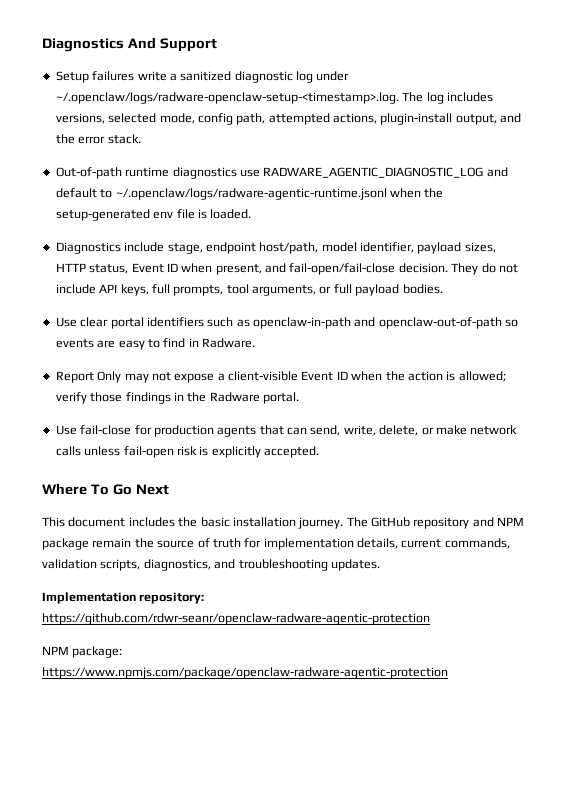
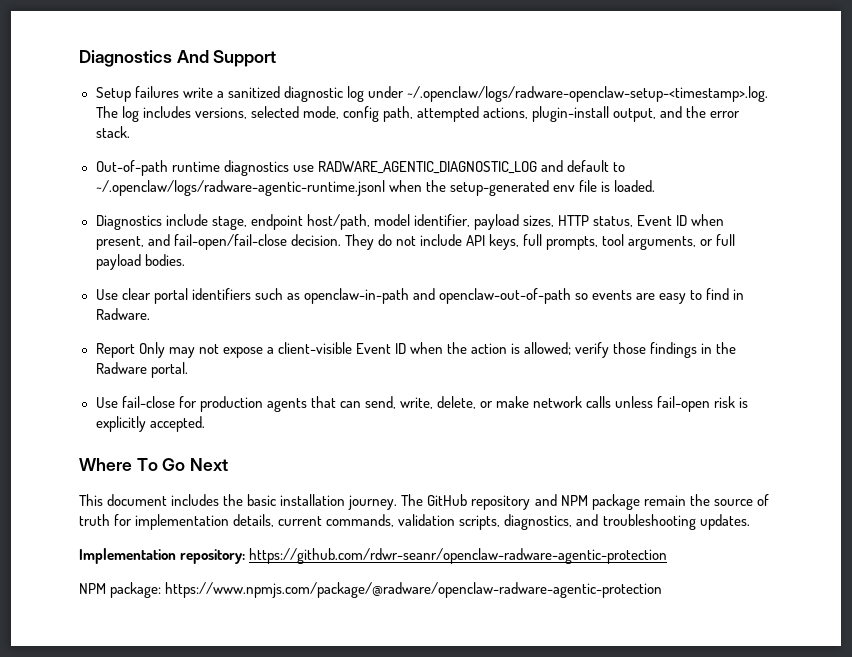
[42,667,448,679] https://www.npmjs.com/package/openclaw-radware-agentic-protection -> [165,582,663,598] https://www.npmjs.com/package/@radware/openclaw-radware-agentic-protection

